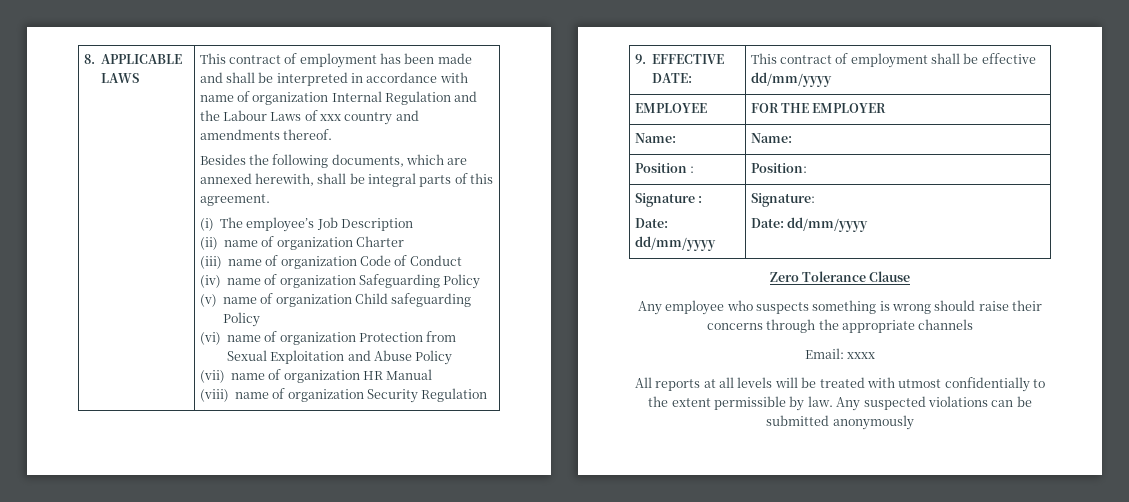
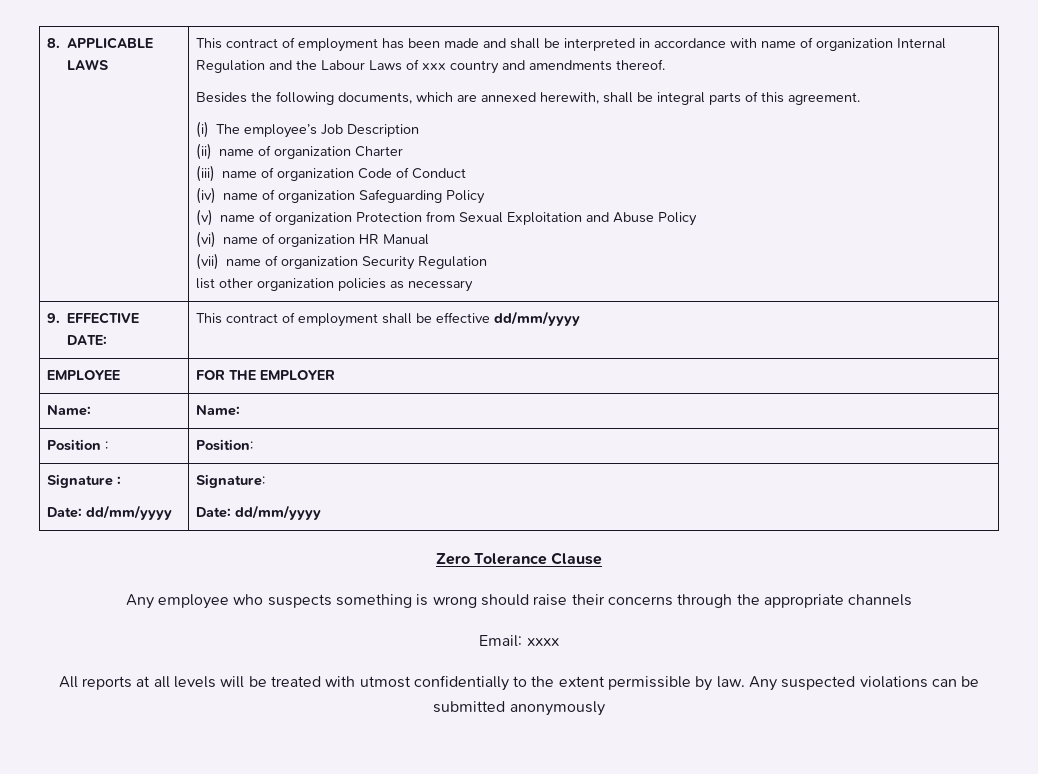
[354,293,472,307] [222,312,260,327] [199,331,356,345] Child safeguarding Policy // (vi) name of organization -> (352, 218) none
[199,370,225,383] (vii) -> [195,231,216,248] (vi)
[199,389,229,402] (viii) -> [195,253,219,270] (vii)
(488, 395) none -> [195,278,473,292] // list other organization policies as necessary

